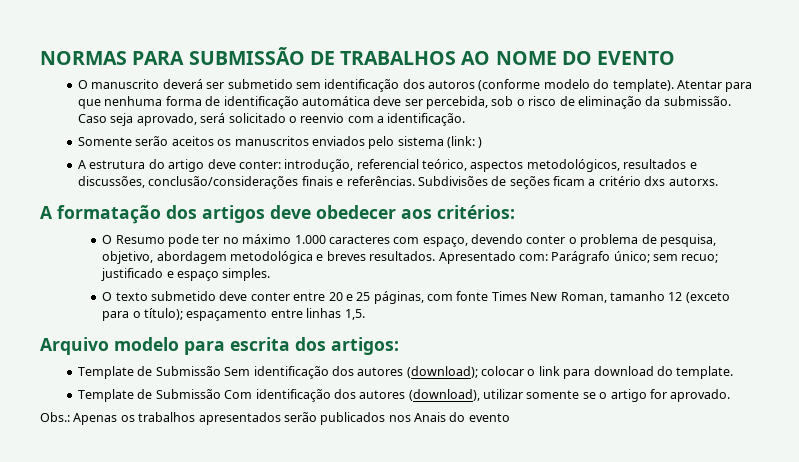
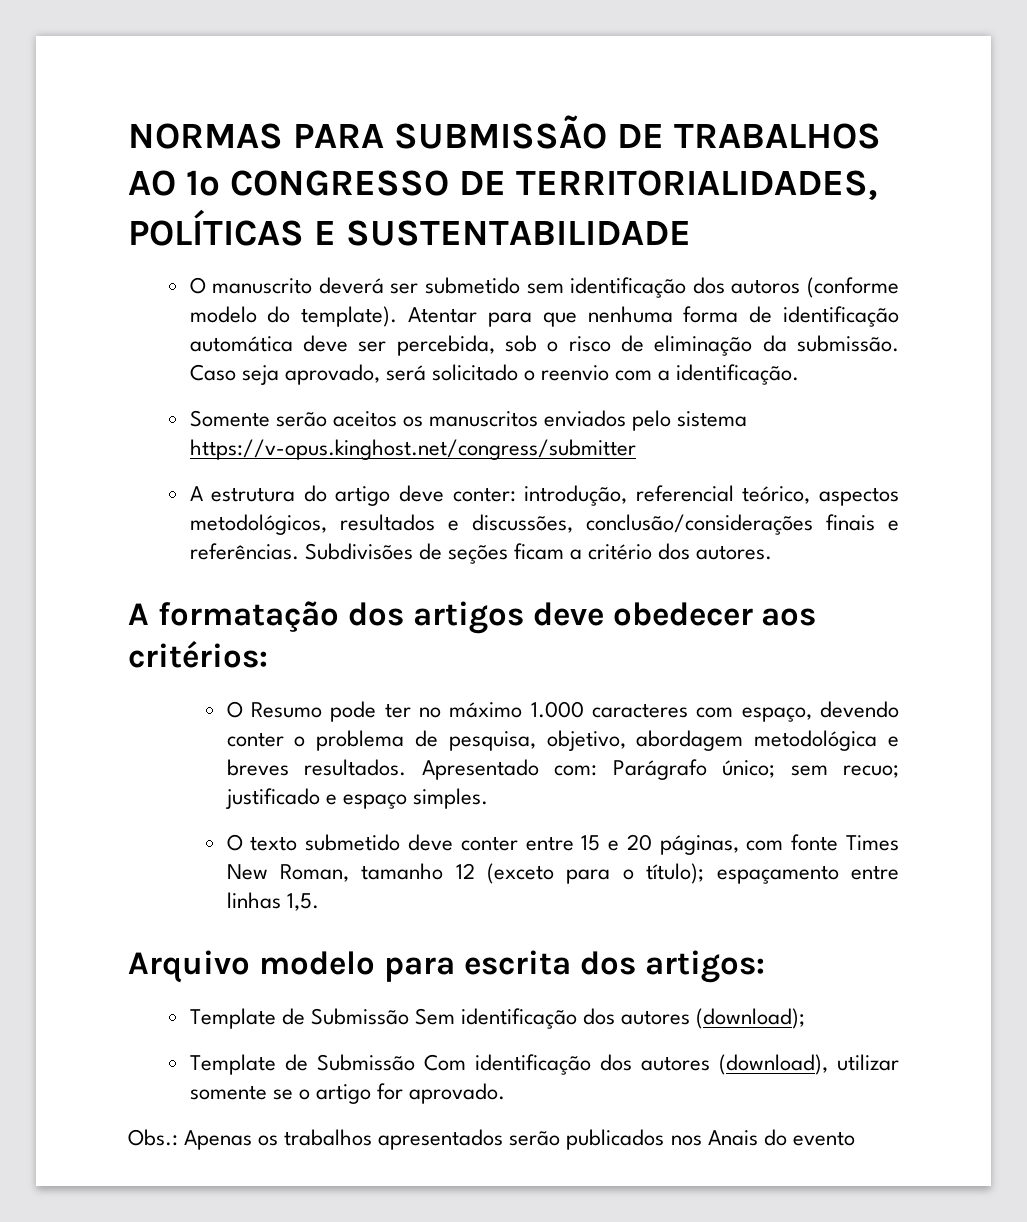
[495,51,676,65] NOME DO EVENTO -> [185,170,877,201] [128,209,691,246] 1º CONGRESSO DE TERRITORIALIDADES, POLÍTICAS E SUSTENTABILIDADE
[447,136,483,148] (link: ) -> [189,439,636,460] https://v-opus.kinghost.net/congress/submitter
[644,176,718,186] dxs autorxs. -> [658,543,773,560] dos autores.
[328,292,371,301] 20 e 25 -> [581,834,652,851] 15 e 20
[481,366,734,379] colocar o link para download do template. -> (806, 1018) none

